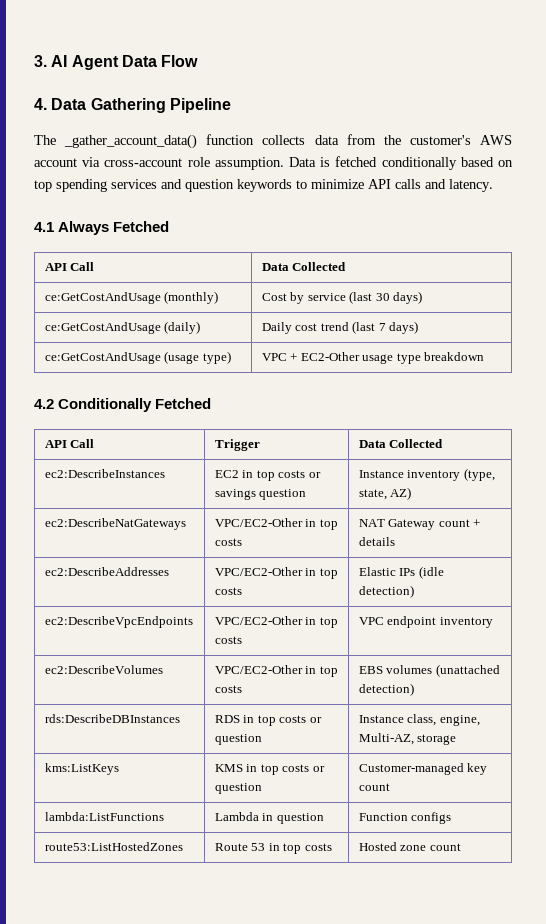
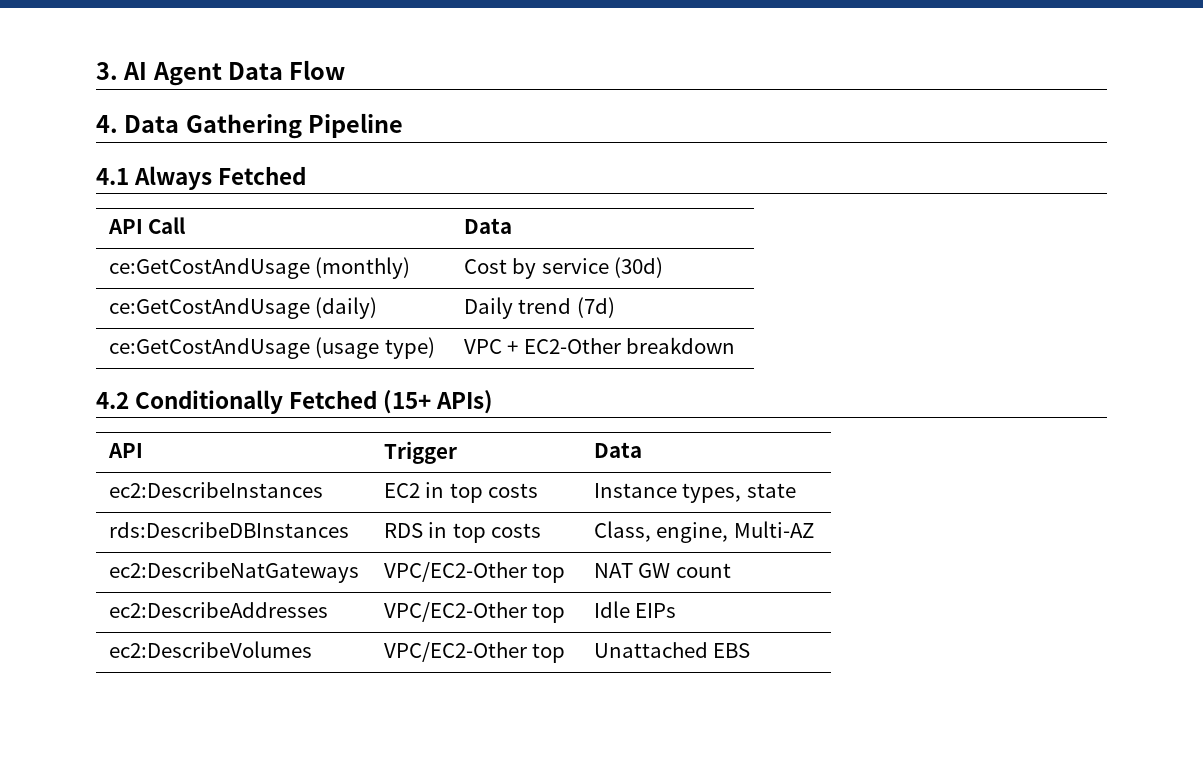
[34,134,512,149] [34,156,513,170] [34,179,493,192] // The _gather_account_data() function collects data from the customer's AWS account via cross-account role assumption. Data is fetched conditionally based on top spending services and question keywords to minimize API calls and latency. -> (404, 125) none
[292,262,347,271] Collected -> (512, 226) none
[349,291,423,304] (last 30 days) -> [614,257,664,278] (30d)
[295,321,419,334] cost trend (last 7 days) -> [518,297,615,318] trend (7d)
[362,353,421,364] usage type -> (621, 346) none
[44,439,95,448] // API Call -> [383,390,494,414] [107,443,143,458] (15+ APIs) // API
[389,439,444,448] Collected -> (642, 450) none
[308,472,321,478] [214,489,307,500] [358,468,495,481] [358,487,412,500] [44,518,186,530] [214,518,338,530] [214,538,242,546] [358,519,481,530] [358,537,395,546] [44,567,169,576] [214,567,338,579] [214,587,242,595] [358,566,444,579] [358,585,414,598] [44,616,193,628] [214,616,338,628] [214,636,242,644] [358,616,493,628] [44,665,163,674] [214,665,338,677] [214,685,242,693] [358,664,500,677] [358,683,414,696] or savings question | Instance inventory (type, state, AZ) // ec2:DescribeNatGateways | VPC/EC2-Other in top costs | NAT Gateway count + details // ec2:DescribeAddresses | VPC/EC2-Other in top costs | Elastic IPs (idle detection) // ec2:DescribeVpcEndpoints | VPC/EC2-Other in top costs | VPC endpoint inventory // ec2:DescribeVolumes | VPC/EC2-Other in top costs | EBS volumes (unattached detection) -> [593,483,796,503] | Instance types, state
[309,717,322,723] [214,734,262,745] [358,714,480,726] [358,733,457,745] [44,763,119,775] [214,764,325,775] [214,783,262,794] [358,763,488,775] [358,783,390,791] [44,812,164,821] [214,812,324,824] [358,812,452,824] [44,842,183,851] [214,843,332,854] [358,842,461,851] or question | Instance class, engine, Multi-AZ, storage // kms:ListKeys | KMS in top costs or question | Customer-managed key count // lambda:ListFunctions | Lambda in question | Function configs // route53:ListHostedZones | Route 53 in top costs | Hosted zone count -> [593,521,814,543] [108,562,359,583] [383,562,566,583] [593,563,731,578] [108,602,328,618] [383,602,566,623] [593,601,677,618] [108,641,312,658] [383,642,566,663] [593,642,751,658] | Class, engine, Multi-AZ // ec2:DescribeNatGateways | VPC/EC2-Other top | NAT GW count // ec2:DescribeAddresses | VPC/EC2-Other top | Idle EIPs // ec2:DescribeVolumes | VPC/EC2-Other top | Unattached EBS

